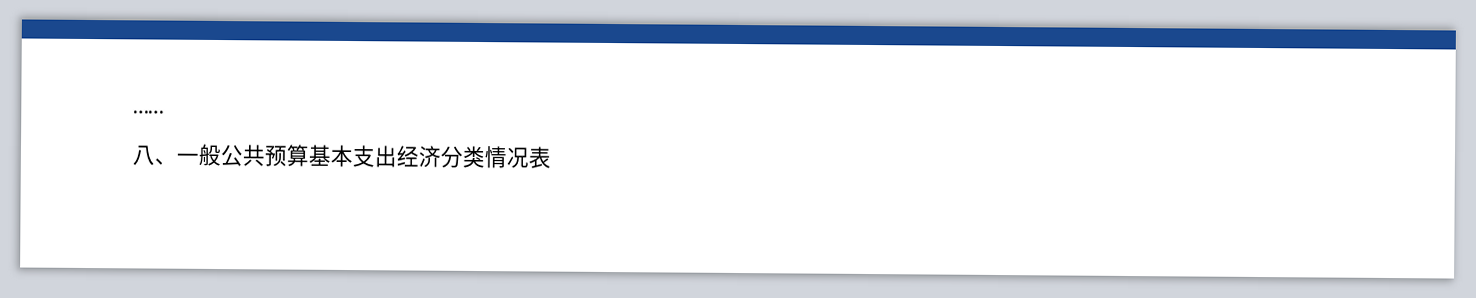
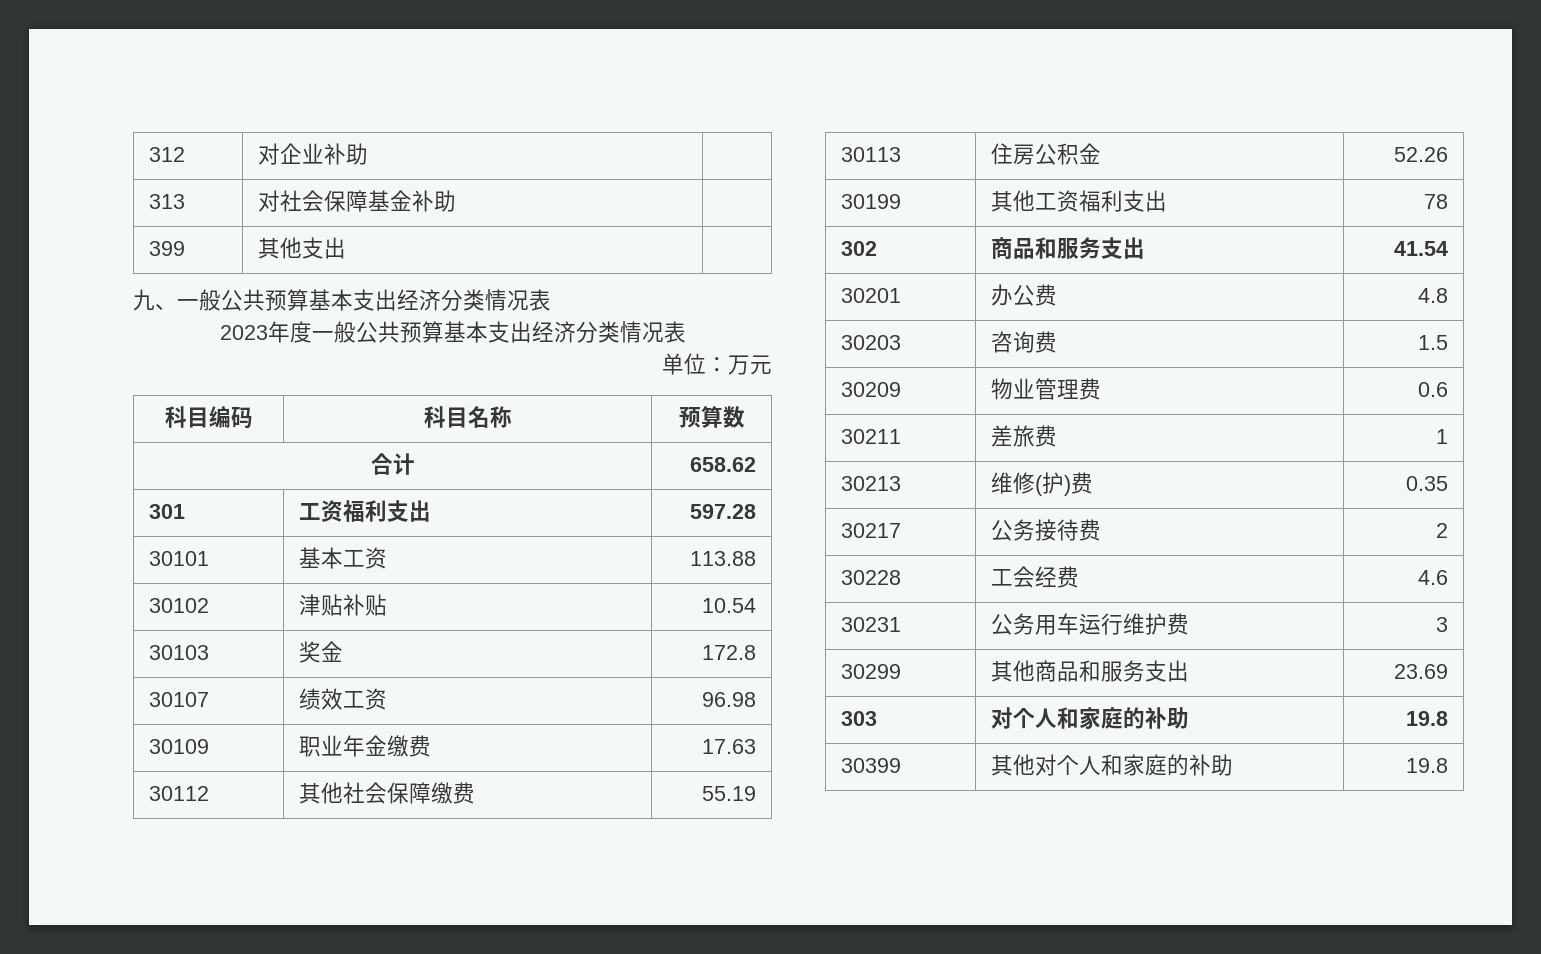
[133,110,164,114] [132,145,156,166] …… // 八 -> [149,147,186,162] [258,143,369,165] [149,194,186,209] [258,190,457,212] [149,241,186,256] [258,237,347,259] [133,289,155,311] 312 | 对企业补助 | // 313 | 对社会保障基金补助 | // 399 | 其他支出 | // 九
(552, 157) none -> [219,321,686,343] [662,353,772,375] [164,406,253,429] [423,406,512,428] [678,406,745,428] [370,453,415,475] [689,457,756,472] [149,504,186,519] [299,500,432,522] [689,504,756,519] [149,551,210,566] [299,547,388,569] [689,551,756,566] [149,598,210,613] [299,594,388,616] [701,598,756,613] [149,645,210,660] [299,641,344,663] [701,645,756,660] [149,692,210,707] [299,688,388,710] [701,692,756,707] [149,739,210,754] [299,735,432,757] [701,739,756,754] [149,786,210,801] [299,782,476,804] [701,786,756,801] [841,147,902,162] [991,143,1102,165] [1393,147,1448,162] [841,194,902,209] [991,190,1168,212] [1423,194,1448,209] [841,241,878,256] [991,237,1146,259] [1393,241,1448,256] [841,288,902,303] [991,284,1058,306] [1417,288,1448,303] [841,335,902,350] [991,331,1058,353] [1417,335,1448,350] [841,382,902,397] [991,378,1102,400] [1417,382,1448,397] [841,429,902,444] [991,425,1058,447] [1435,429,1448,444] [841,476,902,491] [991,472,1094,496] [1405,476,1448,491] [841,523,902,538] [991,519,1102,541] [1435,523,1448,538] [841,570,902,585] [991,566,1080,588] [1417,570,1448,585] [841,617,902,632] [991,613,1190,635] [1435,617,1448,632] [841,664,902,679] [991,660,1190,682] [1393,664,1448,679] [841,711,878,726] [991,707,1190,729] [1405,711,1448,726] [841,758,902,773] [991,754,1234,776] [1405,758,1448,773] // 2023年度一般公共预算基本支出经济分类情况表 // 单位：万元 // 科目编码 | 科目名称 | 预算数 // 合计 | 658.62 // 301 | 工资福利支出 | 597.28 // 30101 | 基本工资 | 113.88 // 30102 | 津贴补贴 | 10.54 // 30103 | 奖金 | 172.8 // 30107 | 绩效工资 | 96.98 // 30109 | 职业年金缴费 | 17.63 // 30112 | 其他社会保障缴费 | 55.19 // 30113 | 住房公积金 | 52.26 // 30199 | 其他工资福利支出 | 78 // 302 | 商品和服务支出 | 41.54 // 30201 | 办公费 | 4.8 // 30203 | 咨询费 | 1.5 // 30209 | 物业管理费 | 0.6 // 30211 | 差旅费 | 1 // 30213 | 维修(护)费 | 0.35 // 30217 | 公务接待费 | 2 // 30228 | 工会经费 | 4.6 // 30231 | 公务用车运行维护费 | 3 // 30299 | 其他商品和服务支出 | 23.69 // 303 | 对个人和家庭的补助 | 19.8 // 30399 | 其他对个人和家庭的补助 | 19.8

